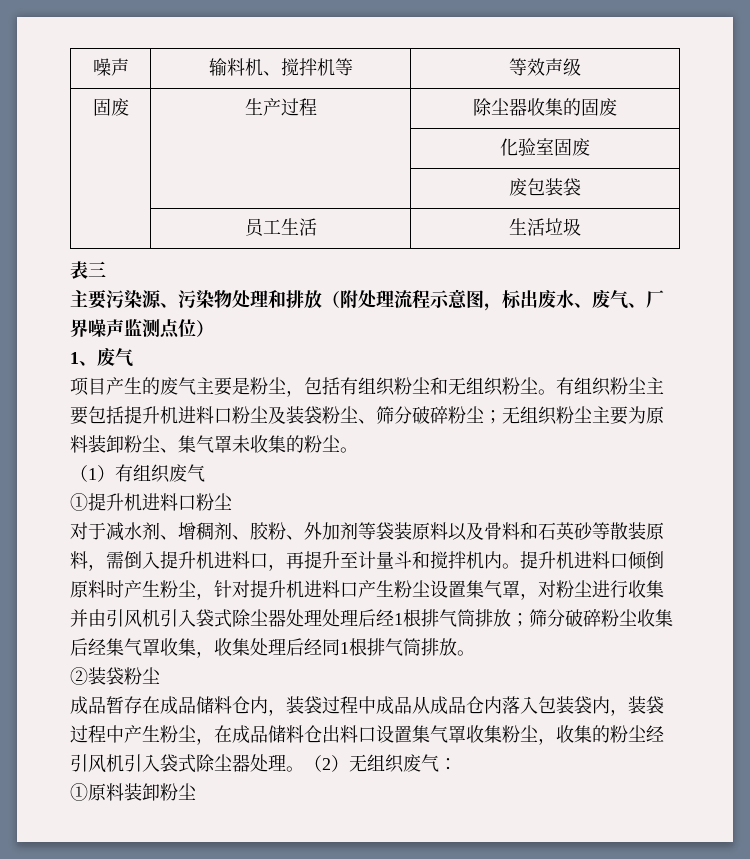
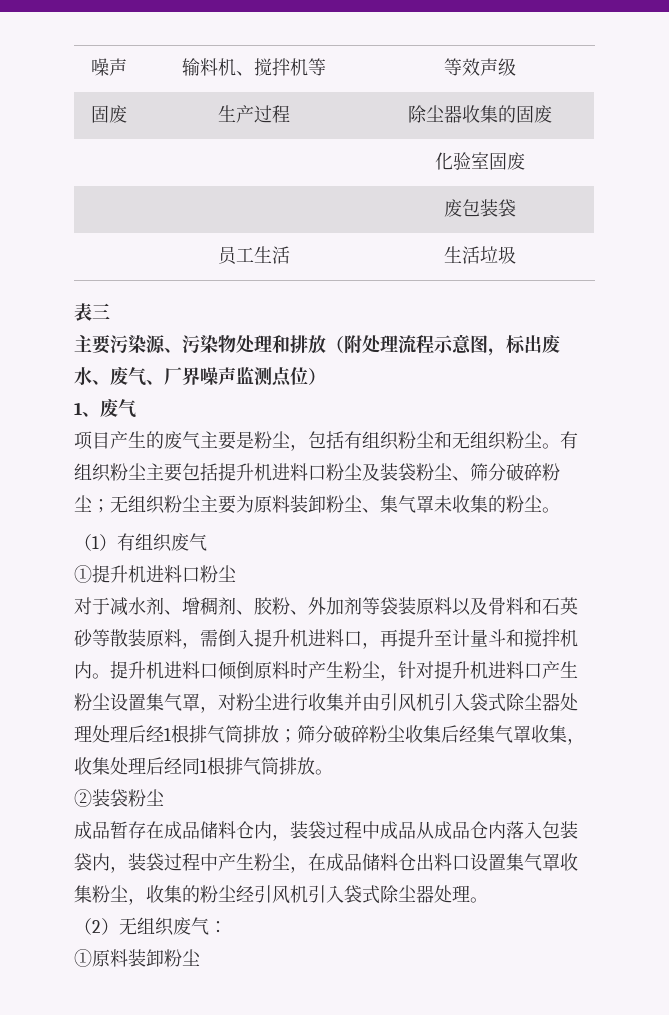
(304, 769) none -> (488, 900) //

